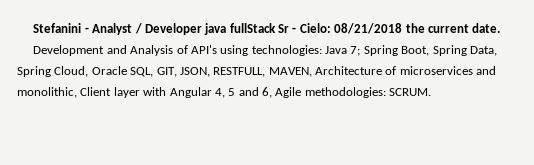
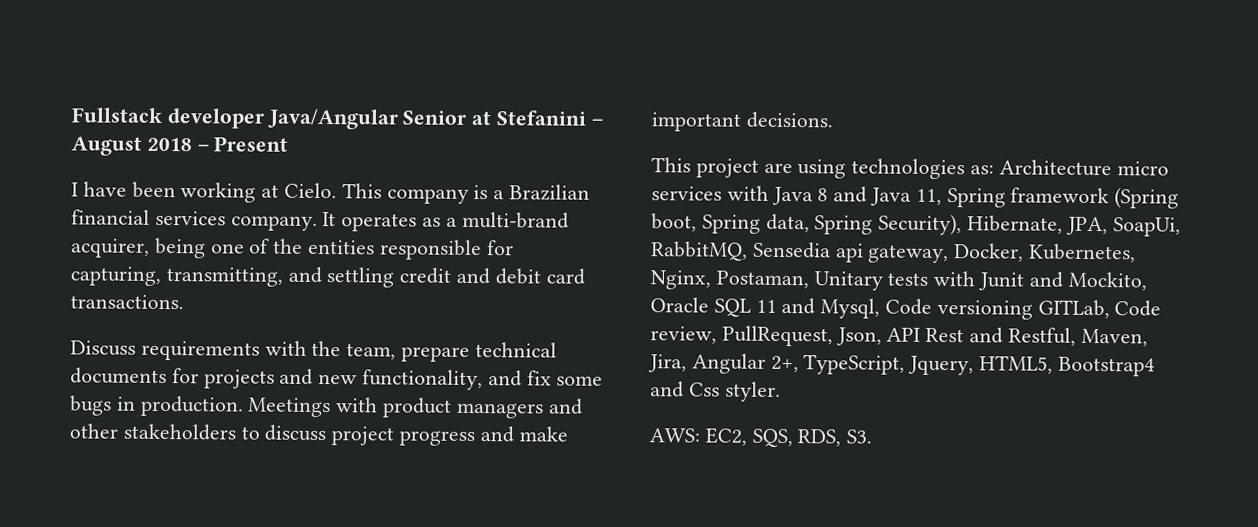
[33,23,501,35] [33,45,497,56] [17,66,497,77] [17,87,432,98] Stefanini - Analyst / Developer java fullStack Sr - Cielo: 08/21/2018 the current date. // Development and Analysis of API's using technologies: Java 7; Spring Boot, Spring Data, Spring Cloud, Oracle SQL, GIT, JSON, RESTFULL, MAVEN, Architecture of microservices and monolithic, Client layer with Angular 4, 5 and 6, Agile methodologies: SCRUM. -> [71,107,603,130] [71,136,289,156] [71,181,591,204] [71,209,569,232] [71,237,514,261] [70,266,585,288] [70,294,184,310] [70,340,557,362] [70,367,604,391] [70,395,583,419] [69,423,568,447] [651,111,833,132] [651,157,1169,180] [651,185,1180,209] [651,213,1181,237] [651,241,1137,264] [650,270,1147,291] [650,297,1162,320] [650,325,1148,347] [648,353,1155,377] [650,381,781,402] [649,427,873,449] Fullstack developer Java/Angular Senior at Stefanini – August 2018 – Present // I have been working at Cielo. This company is a Brazilian financial services company. It operates as a multi-brand acquirer, being one of the entities responsible for capturing, transmitting, and settling credit and debit card transactions. // Discuss requirements with the team, prepare technical documents for projects and new functionality, and fix some bugs in production. Meetings with product managers and other stakeholders to discuss project progress and make important decisions. // This project are using technologies as: Architecture micro services with Java 8 and Java 11, Spring framework (Spring boot, Spring data, Spring Security), Hibernate, JPA, SoapUi, RabbitMQ, Sensedia api gateway, Docker, Kubernetes, Nginx, Postaman, Unitary tests with Junit and Mockito, Oracle SQL 11 and Mysql, Code versioning GITLab, Code review, PullRequest, Json, API Rest and Restful, Maven, Jira, Angular 2+, TypeScript, Jquery, HTML5, Bootstrap4 and Css styler. // AWS: EC2, SQS, RDS, S3.

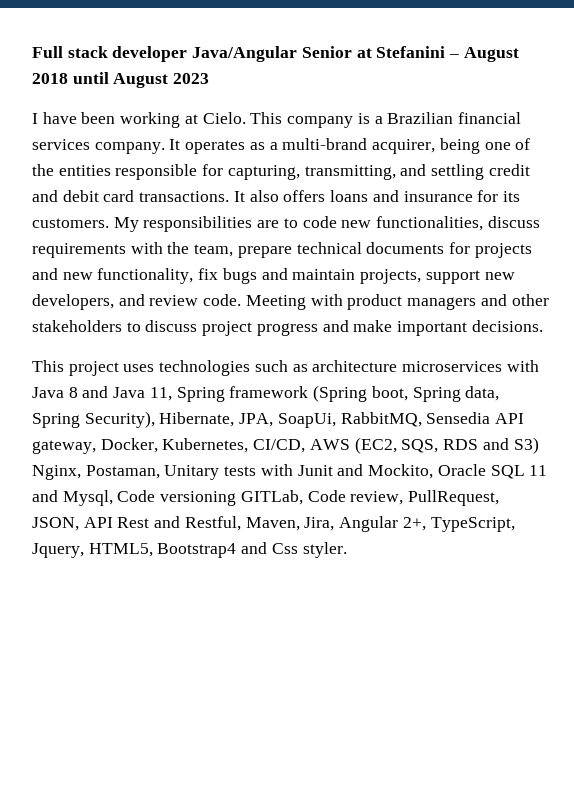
[71,107,162,123] Fullstack -> [32,46,108,58] Full stack
[196,136,289,152] – Present -> [72,72,210,88] until August 2023
[70,340,136,356] // Discuss -> [233,190,520,202] [32,216,540,232] It also offers loans and insurance for its customers. My responsibilities are to code new functionalities, discuss
[487,370,604,387] [70,395,332,418] and fix some bugs in production. Meetings -> [198,268,515,284] [32,294,306,310] fix bugs and maintain projects, support new developers, and review code. Meeting
[763,158,1169,180] [651,186,722,201] are using technologies as: Architecture micro services -> [123,360,503,376] uses technologies such as architecture microservices
[835,243,864,263] api -> [495,413,525,424] API
(1137, 253) none -> [253,437,539,454] CI/CD, AWS (EC2, SQS, RDS and S3)
[835,327,882,346] Json, -> [32,517,79,531] JSON,
[649,427,873,449] // AWS: EC2, SQS, RDS, S3. -> (347, 550) none

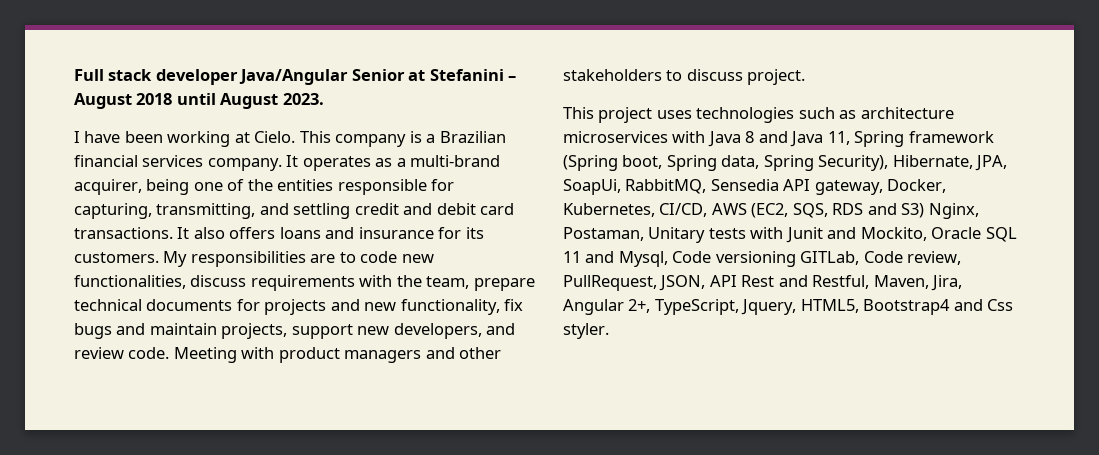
[173,73,210,84] 2023 -> [282,93,324,105] 2023.
[202,320,543,336] project progress and make important decisions. -> [747,69,806,85] project.

